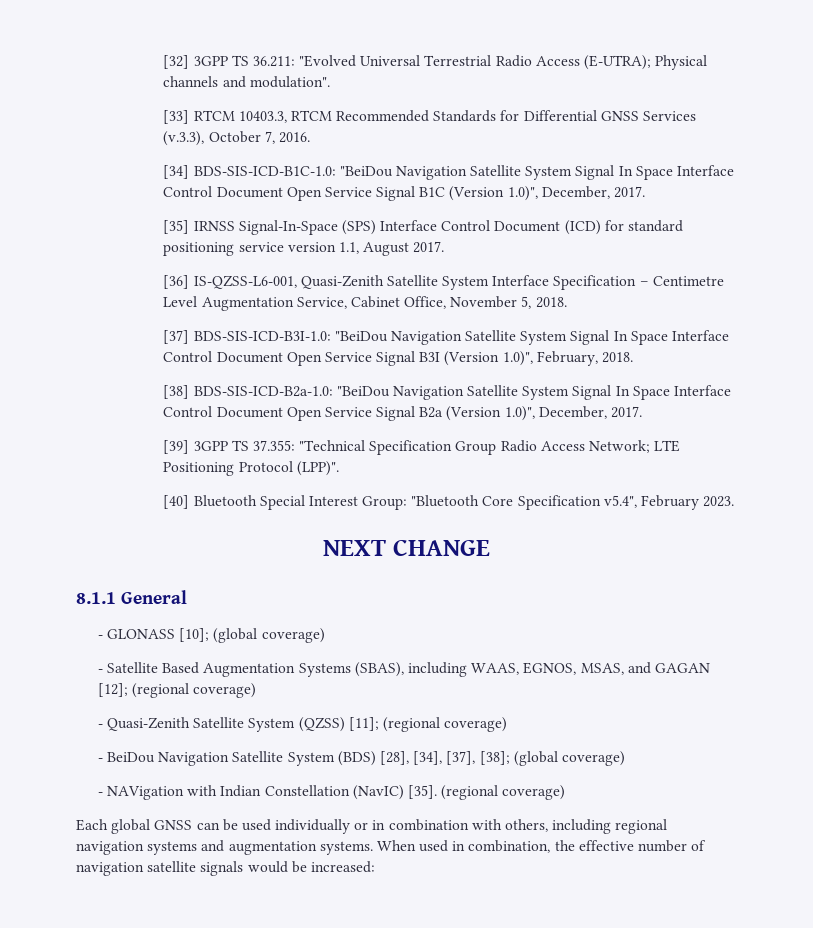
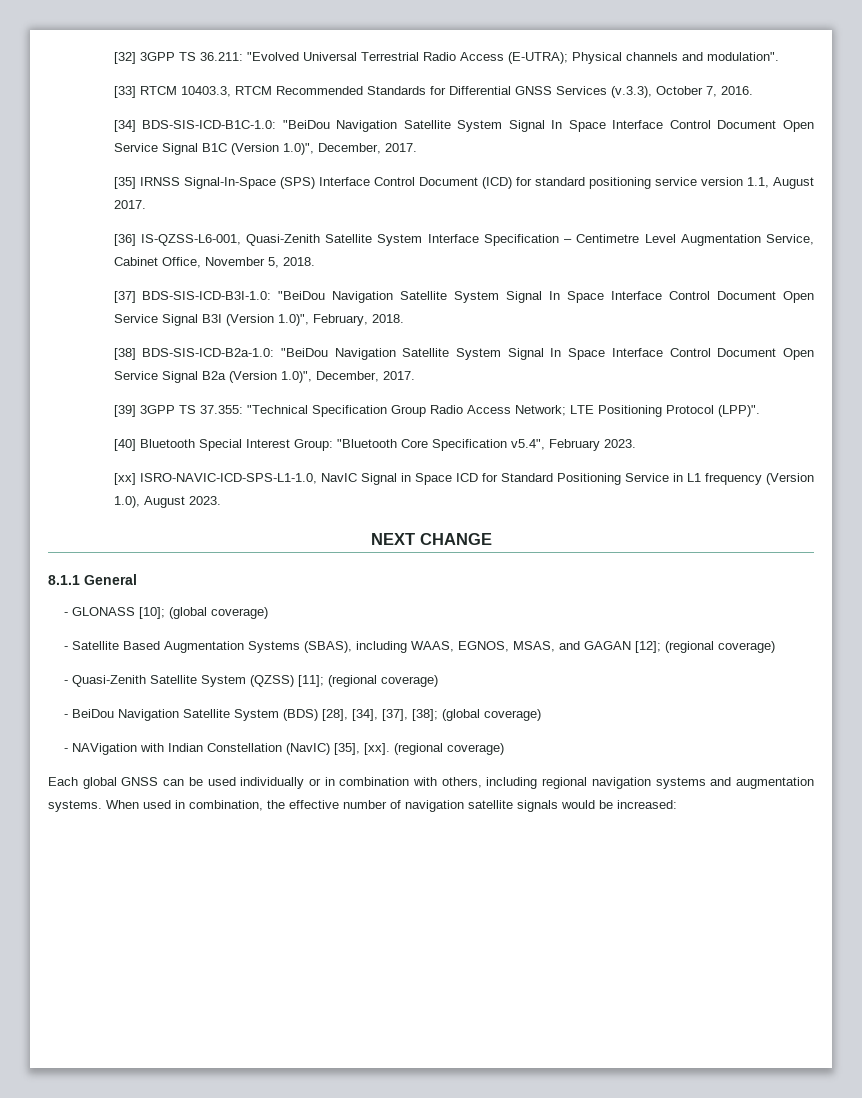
(735, 501) none -> [113,473,815,485] [113,496,221,508] // [xx] ISRO-NAVIC-ICD-SPS-L1-1.0, NavIC Signal in Space ICD for Standard Positioning Service in L1 frequency (Version 1.0), August 2023.
[407,785,437,799] [35]. -> [334,743,391,755] [35], [xx].

